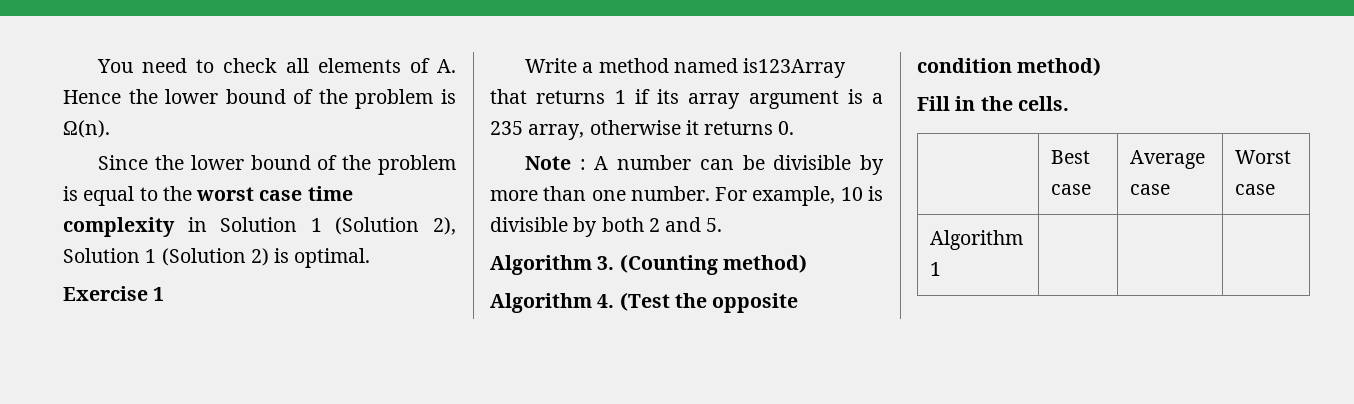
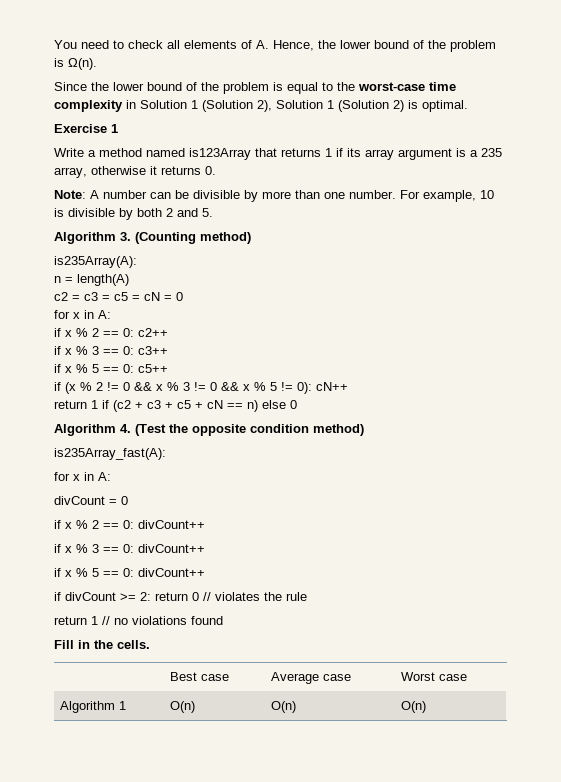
[63,90,121,104] Hence -> [273,40,314,51] Hence,
[196,187,303,201] worst case -> [358,82,425,91] worst-case
[525,156,586,170] Note : -> [54,190,86,199] Note:
(807, 263) none -> [54,256,137,268] [54,274,129,286] [54,292,183,301] [54,310,111,319] [54,328,168,337] [54,346,168,355] [54,364,168,373] [54,382,348,394] [54,400,297,412] // is235Array(A): // n = length(A) // c2 = c3 = c5 = cN = 0 // for x in A: // if x % 2 == 0: c2++ // if x % 3 == 0: c3++ // if x % 5 == 0: c5++ // if (x % 2 != 0 && x % 3 != 0 && x % 5 != 0): cN++ // return 1 if (c2 + c3 + c5 + cN == n) else 0
(1102, 66) none -> [54,448,166,460] [54,472,111,481] [54,496,128,505] [54,520,205,529] [54,544,205,553] [54,568,205,577] [54,592,307,601] [54,616,223,625] // is235Array_fast(A): // for x in A: // divCount = 0 // if x % 2 == 0: divCount++ // if x % 3 == 0: divCount++ // if x % 5 == 0: divCount++ // if divCount >= 2: return 0 // violates the rule // return 1 // no violations found
(942, 269) | | -> [169,701,195,713] [270,701,296,713] [400,701,426,713] O(n) | O(n) | O(n)

